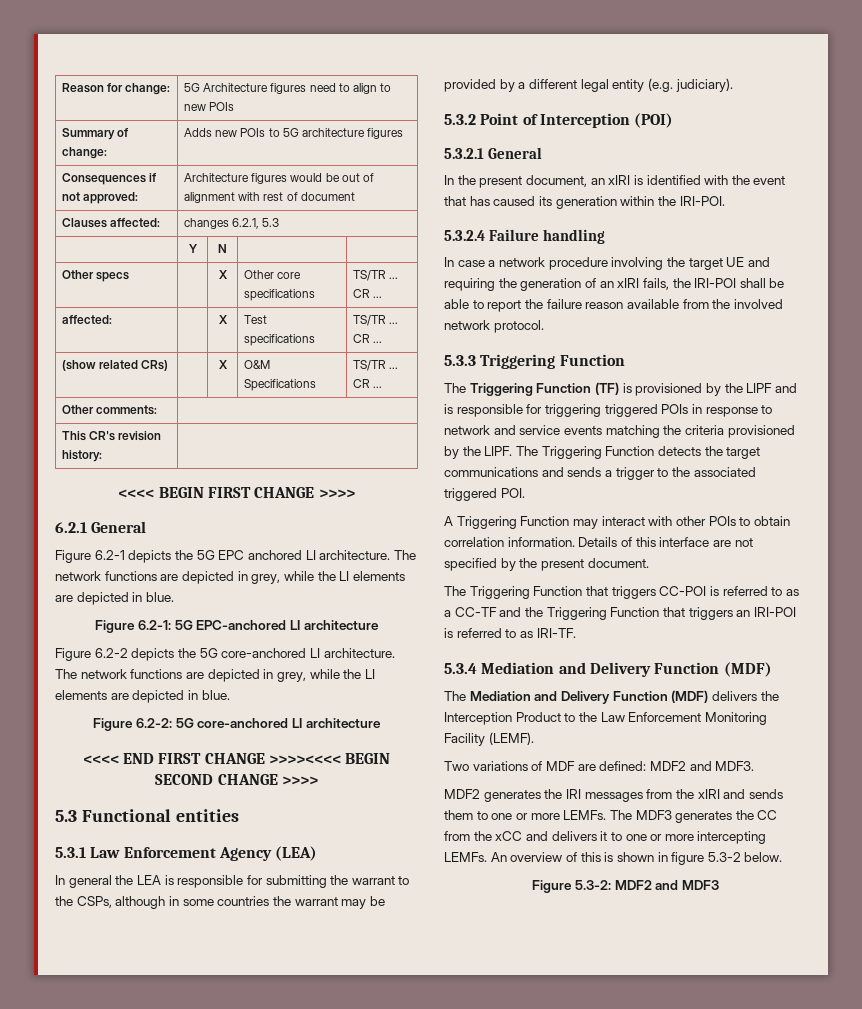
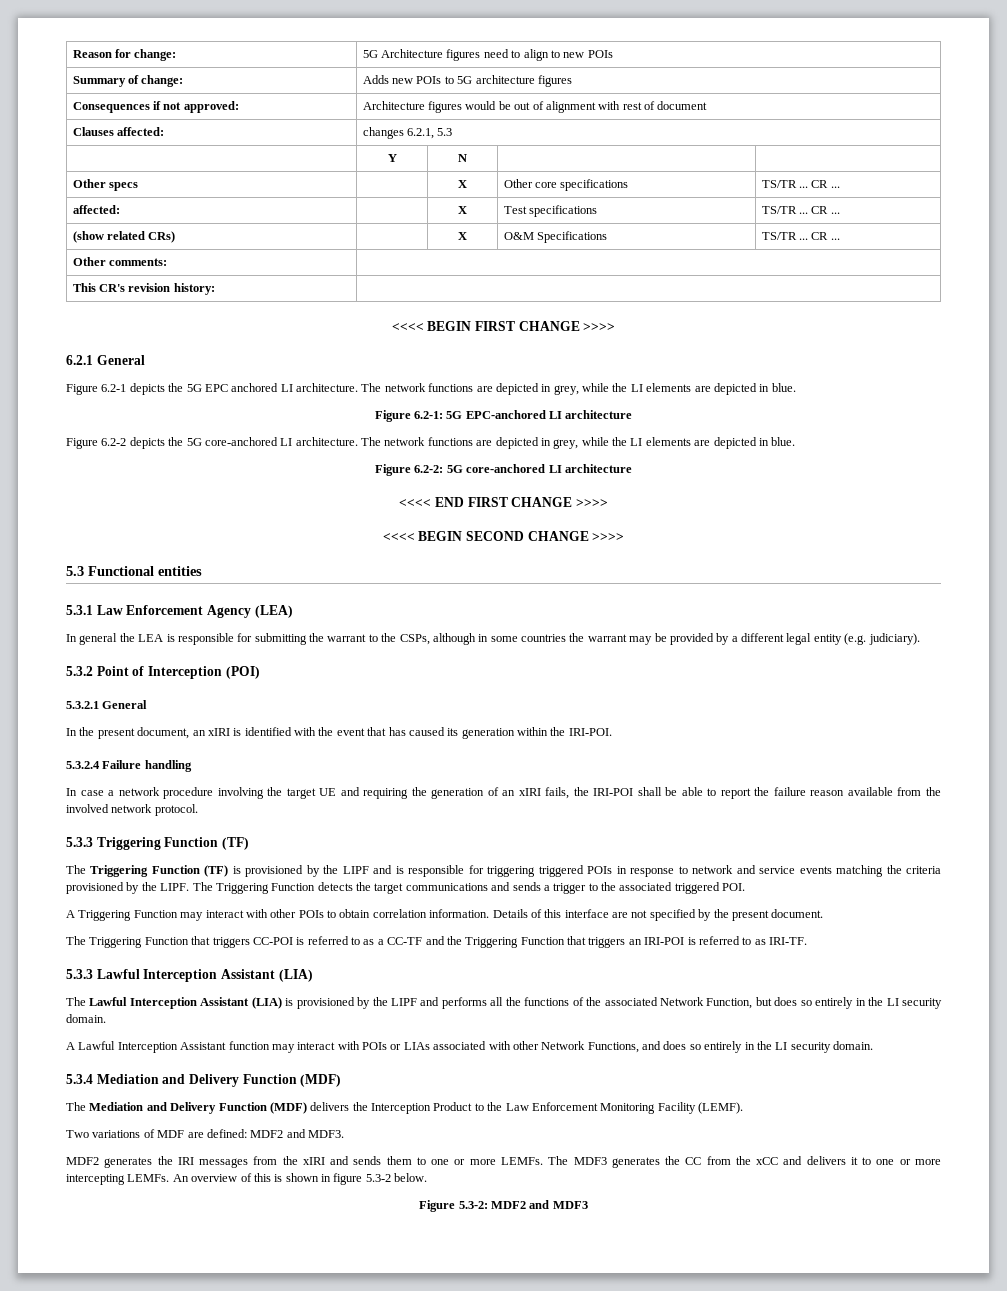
[268,755,341,764] >>>><<<< -> [575,499,608,507] [382,533,415,541] >>>> // <<<<
(625, 360) none -> [221,837,249,850] (TF)
(576, 633) none -> [66,969,313,982] [66,997,943,1009] [66,1014,106,1023] [66,1041,873,1053] // 5.3.3 Lawful Interception Assistant (LIA) // The Lawful Interception Assistant (LIA) is provisioned by the LIPF and performs all the functions of the associated Network Function, but does so entirely in the LI security domain. // A Lawful Interception Assistant function may interact with POIs or LIAs associated with other Network Functions, and does so entirely in the LI security domain.

